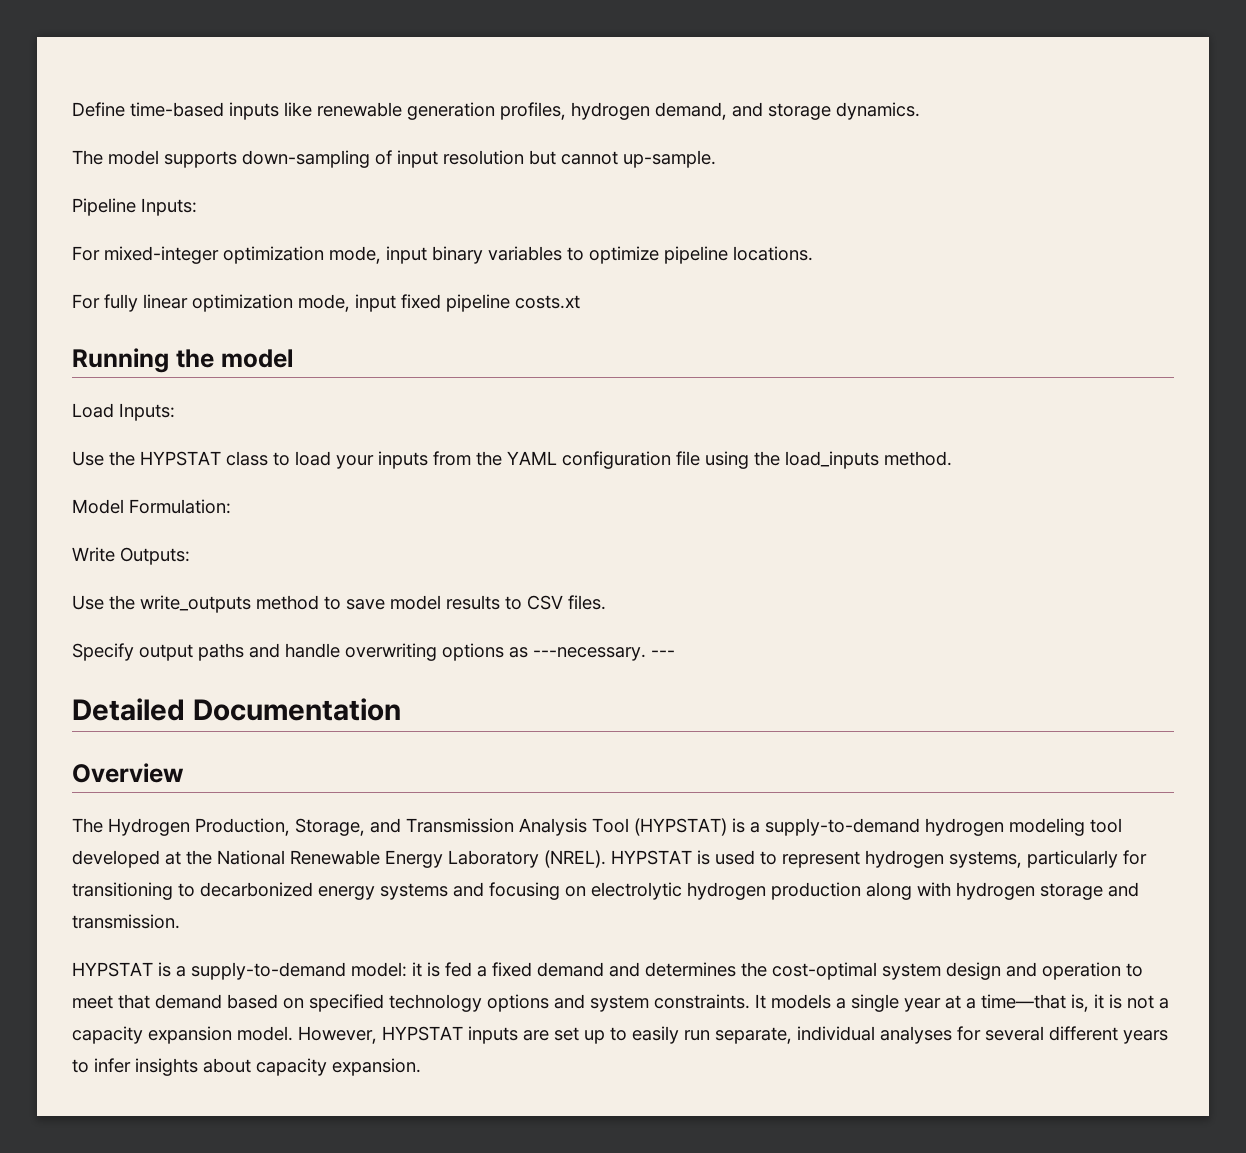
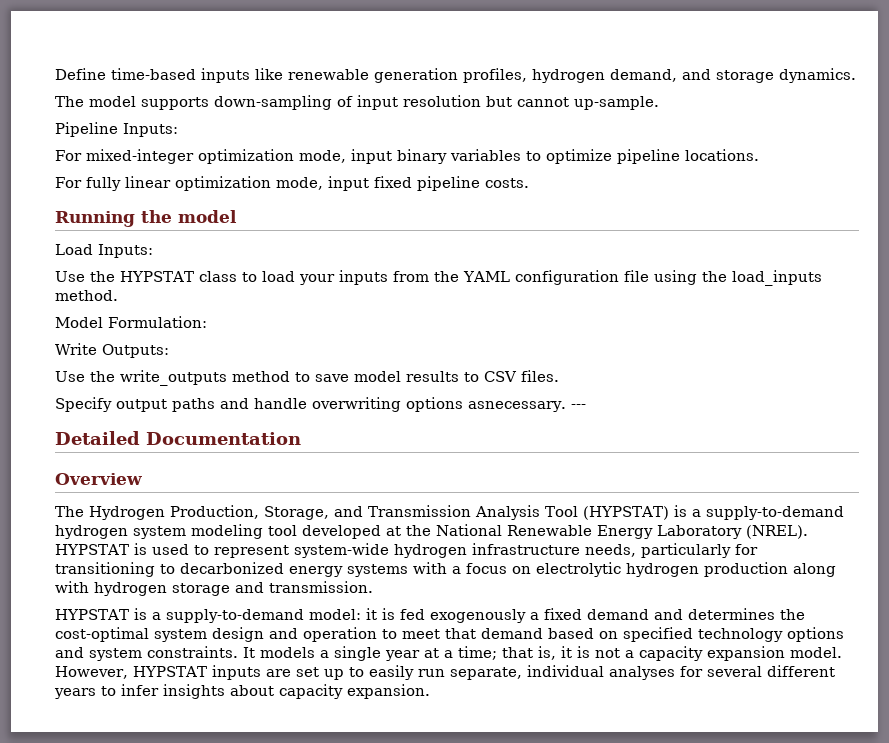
[515,295,580,309] costs.xt -> [485,178,529,188] costs.
[509,647,646,661] as ---necessary. -> [468,401,566,412] asnecessary.
(1004, 827) none -> [133,526,186,539] system
[865,850,1022,868] hydrogen systems, -> [294,543,636,558] system-wide hydrogen infrastructure needs,
[453,882,560,900] and focusing -> [413,562,507,574] with a focus
(472, 969) none -> [430,609,526,623] exogenously
[981,994,1066,1009] time—that -> [458,646,533,660] time; that

